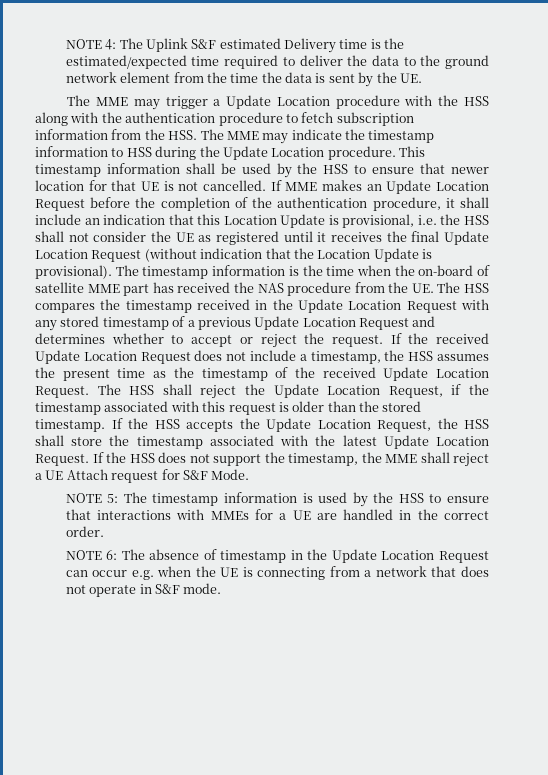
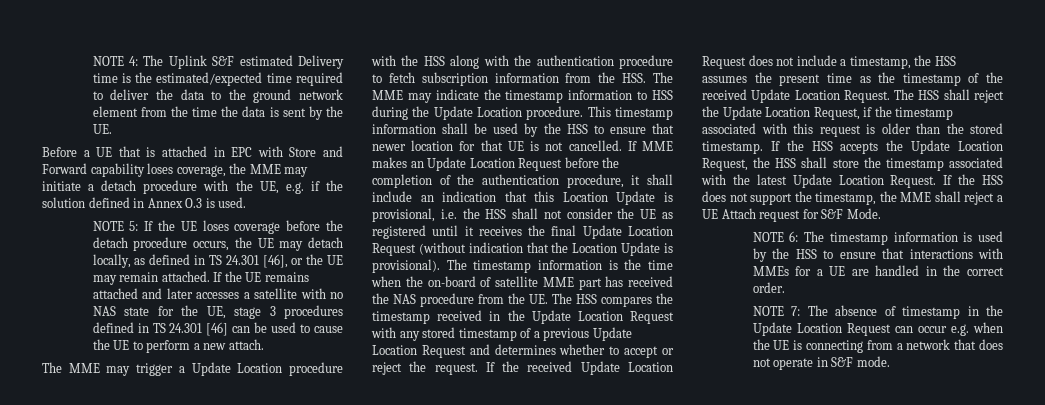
(422, 78) none -> [42,146,343,157] [42,163,309,177] [42,180,343,194] [42,197,247,208] [92,220,343,234] [92,237,343,251] [92,254,343,268] [92,271,309,285] [92,288,344,299] [92,305,343,319] [92,322,343,336] [92,339,264,353] // Before a UE that is attached in EPC with Store and Forward capability loses coverage, the MME may initiate a detach procedure with the UE, e.g. if the solution defined in Annex O.3 is used. // NOTE 5: If the UE loses coverage before the detach procedure occurs, the UE may detach locally, as defined in TS 24.301 [46], or the UE may remain attached. If the UE remains attached and later accesses a satellite with no NAS state for the UE, stage 3 procedures defined in TS 24.301 [46] can be used to cause the UE to perform a new attach.
[107,494,119,503] 5: -> [789,231,799,242] 6:
[106,550,118,560] 6: -> [791,306,801,316] 7:

